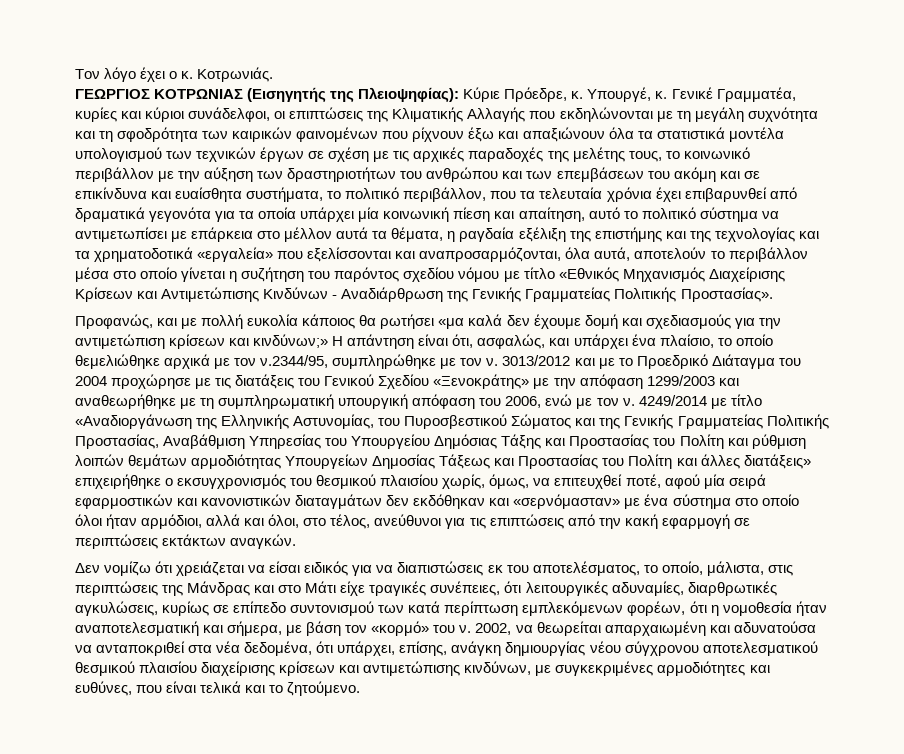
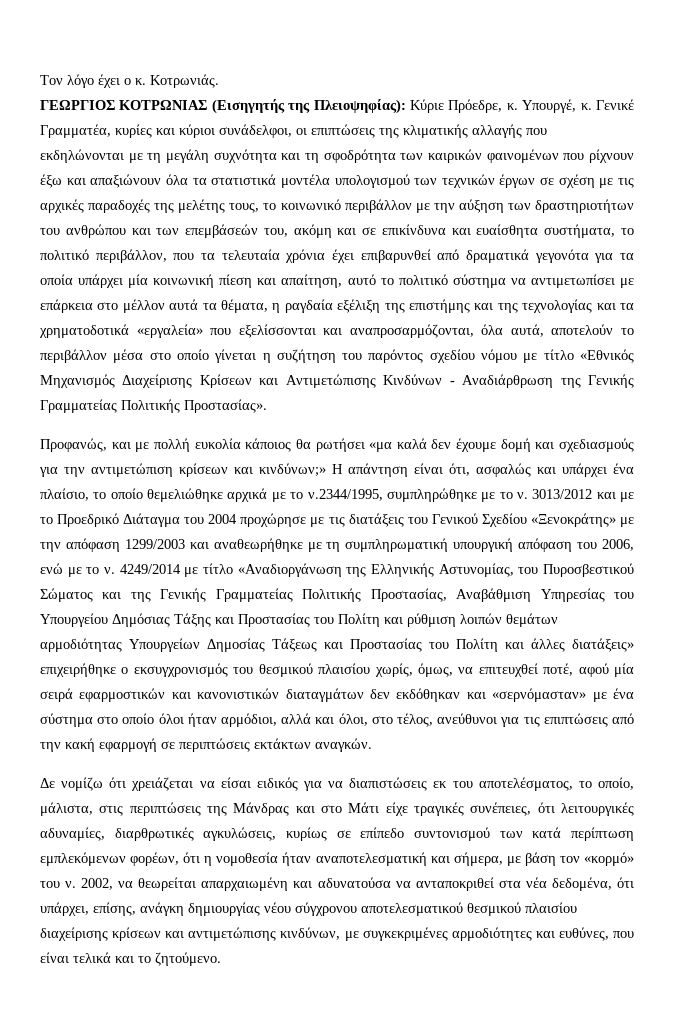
[392,107,526,122] Κλιματικής Αλλαγής -> [403,124,522,138] κλιματικής αλλαγής
[556,167,670,182] επεμβάσεων του -> [185,224,288,238] επεμβάσεών του,
[477,334,546,349] ασφαλώς, -> [476,463,531,477] ασφαλώς
[234,355,329,368] τον ν.2344/95, -> [290,489,383,501] το ν.2344/1995,
[460,358,483,366] τον -> [499,492,513,499] το
[596,398,619,406] τον -> [86,567,100,574] το
[75,563,100,573] Δεν -> [40,778,55,788] Δε

